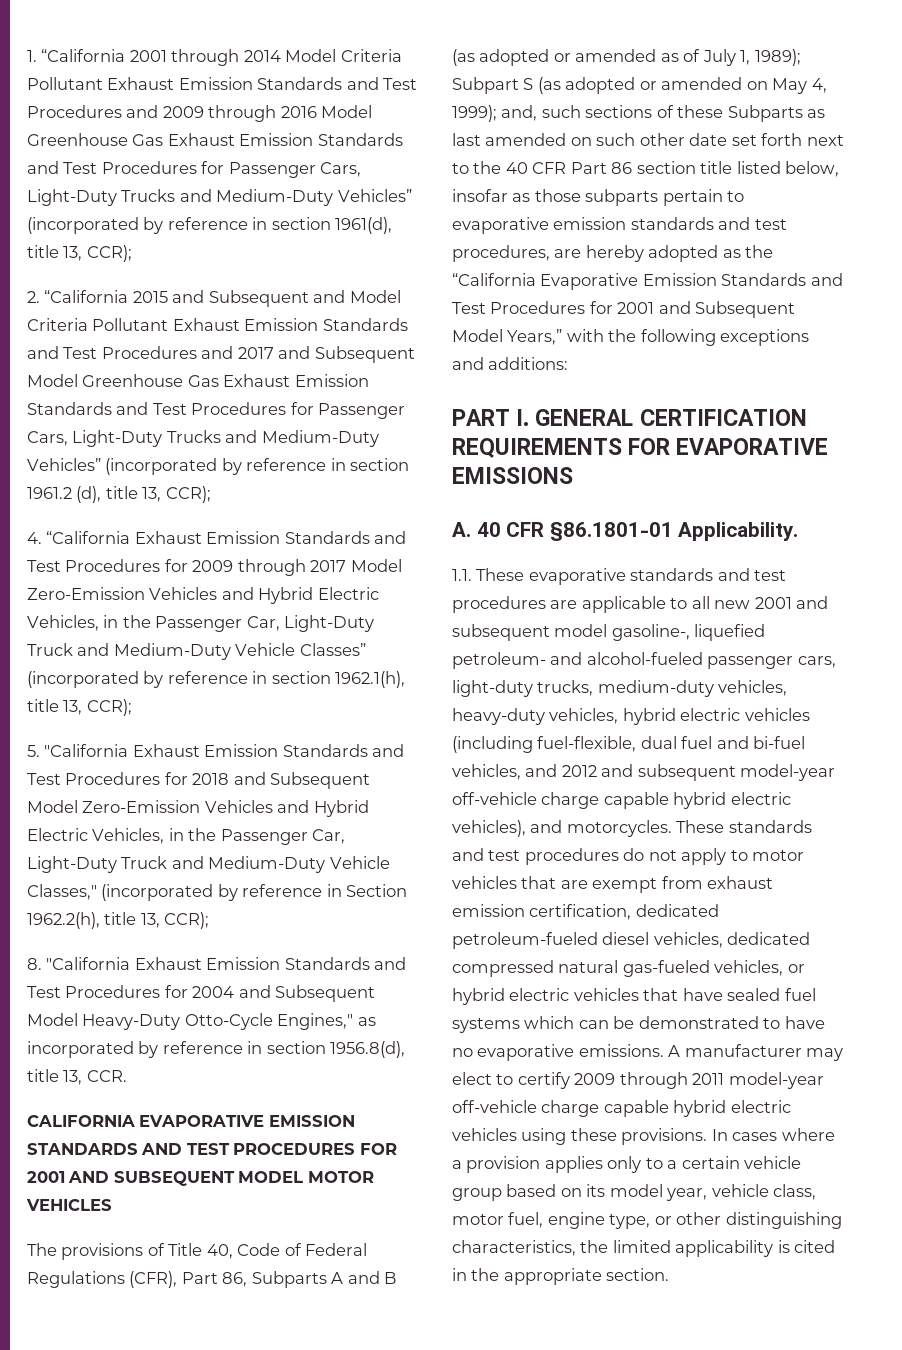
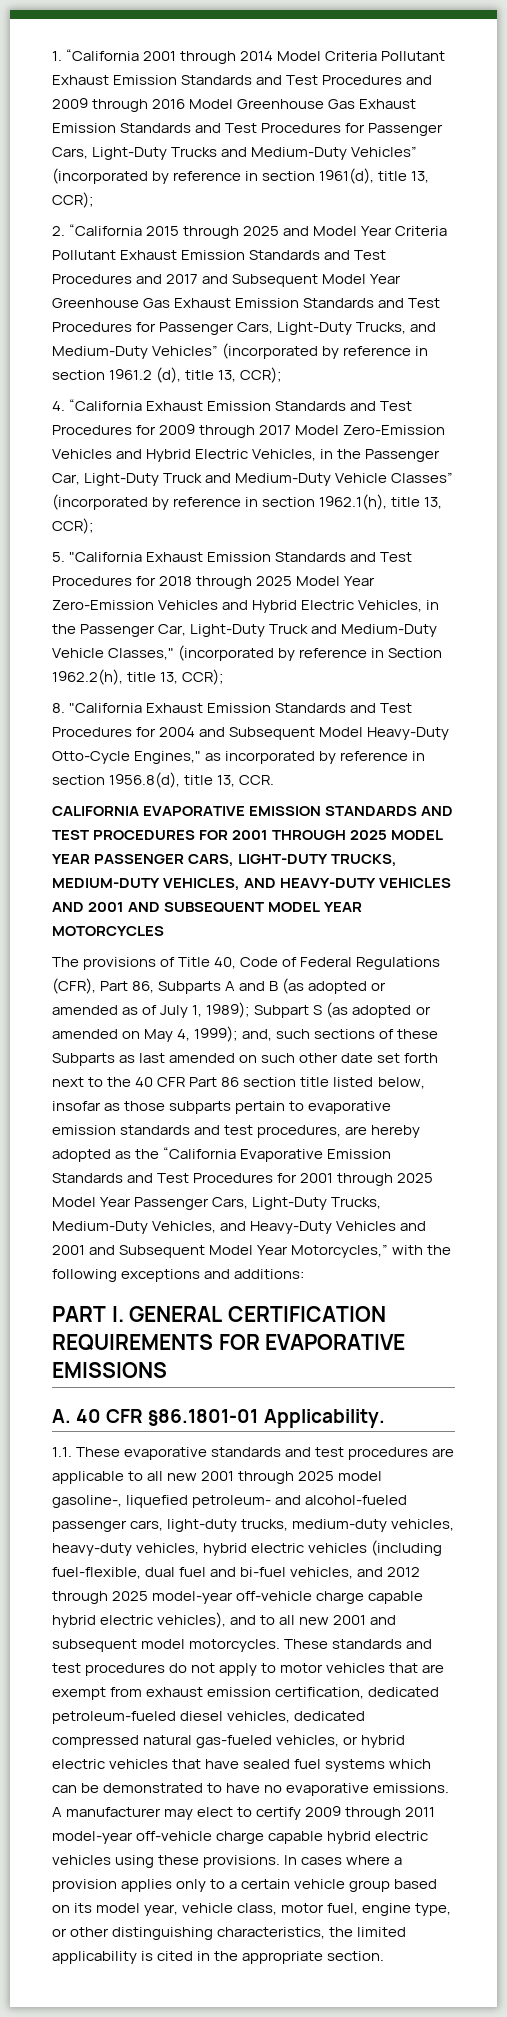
[172,290,309,307] and Subsequent -> [183,226,280,239] through 2025
(401, 296) none -> [361,226,393,236] Year
(78, 380) none -> [370,274,402,284] Year
[166,430,221,443] Trucks -> [356,322,407,334] Trucks,
[233,772,371,789] [27,800,78,813] and Subsequent Model -> [196,576,376,589] through 2025 Model Year
(65, 1177) none -> [272,830,444,840] [52,854,398,867] [52,878,452,891] [52,902,125,912] THROUGH 2025 MODEL YEAR PASSENGER CARS, LIGHT-DUTY TRUCKS, MEDIUM-DUTY VEHICLES, AND HEAVY-DUTY VEHICLES AND 2001
[307,1171,374,1183] [26,1199,112,1211] MOTOR VEHICLES -> [324,902,363,912] [52,926,164,936] YEAR MOTORCYCLES
[658,301,796,318] [452,329,563,345] and Subsequent Model Years,” -> [337,1173,434,1186] [52,1197,382,1210] [52,1221,427,1234] [52,1244,389,1258] through 2025 Model Year Passenger Cars, Light-Duty Trucks, Medium-Duty Vehicles, and Heavy-Duty Vehicles and 2001 and Subsequent Model Year Motorcycles,”
[796,596,829,609] [452,624,550,641] and subsequent -> [238,1471,335,1484] through 2025
[601,764,736,781] and subsequent -> [52,1591,149,1604] through 2025
(563, 826) none -> [260,1615,397,1625] [52,1639,186,1652] to all new 2001 and subsequent model

